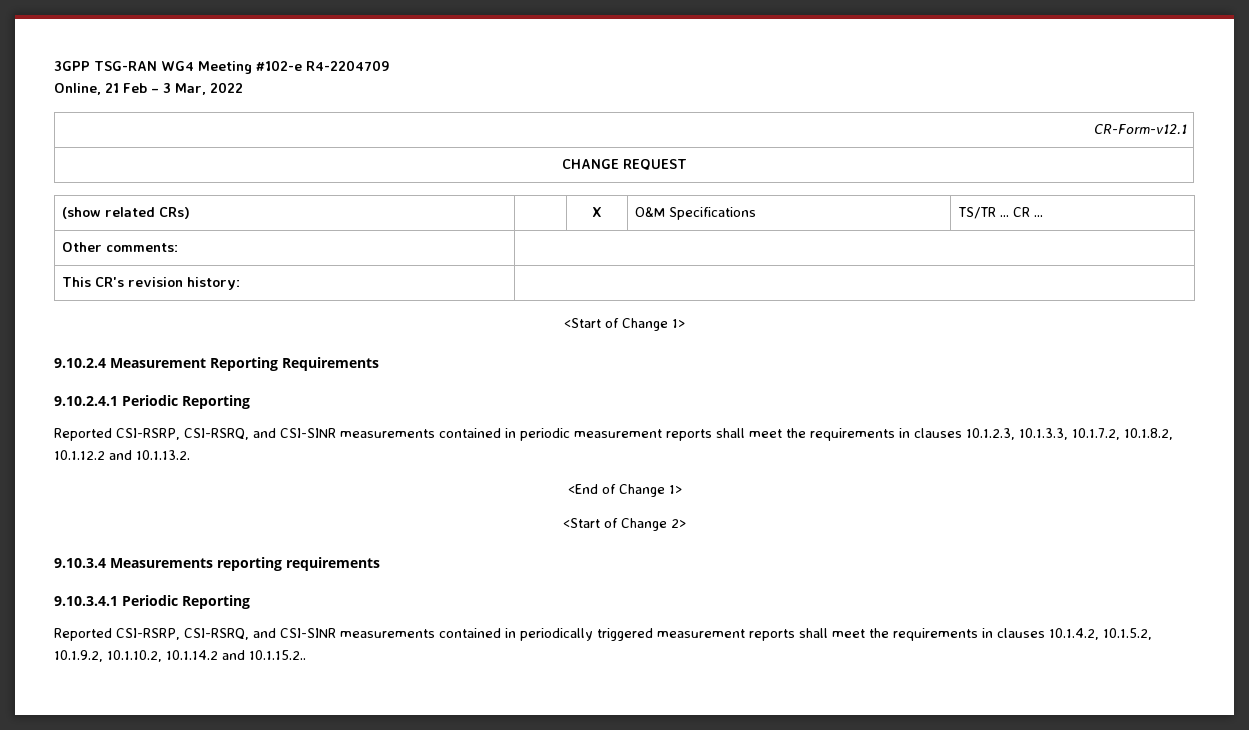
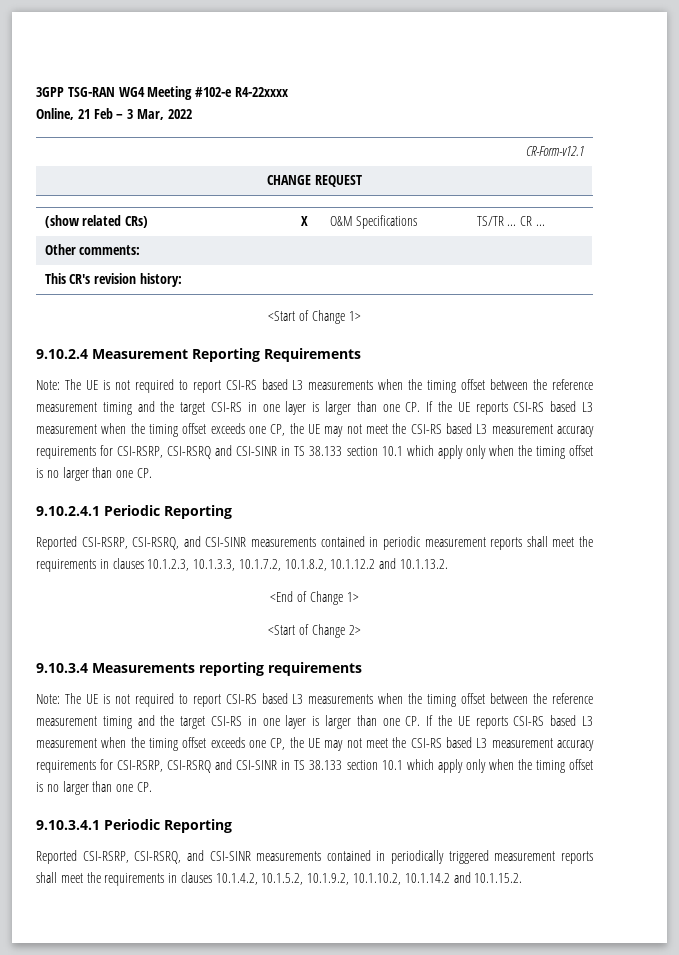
[306,60,390,71] R4-2204709 -> [234,87,288,97] R4-22xxxx
(379, 364) none -> [36,379,594,393] [36,401,593,415] [36,423,595,437] [36,445,593,459] [36,467,152,481] // Note: The UE is not required to report CSI-RS based L3 measurements when the timing offset between the reference measurement timing and the target CSI-RS in one layer is larger than one CP. If the UE reports CSI-RS based L3 measurement when the timing offset exceeds one CP, the UE may not meet the CSI-RS based L3 measurement accuracy requirements for CSI-RSRP, CSI-RSRQ and CSI-SINR in TS 38.133 section 10.1 which apply only when the timing offset is no larger than one CP.
(380, 564) none -> [36,693,594,707] [36,715,593,729] [36,737,595,751] [36,759,593,773] [36,781,152,795] // Note: The UE is not required to report CSI-RS based L3 measurements when the timing offset between the reference measurement timing and the target CSI-RS in one layer is larger than one CP. If the UE reports CSI-RS based L3 measurement when the timing offset exceeds one CP, the UE may not meet the CSI-RS based L3 measurement accuracy requirements for CSI-RSRP, CSI-RSRQ and CSI-SINR in TS 38.133 section 10.1 which apply only when the timing offset is no larger than one CP.
[249,650,306,660] 10.1.15.2.. -> [474,873,523,883] 10.1.15.2.

